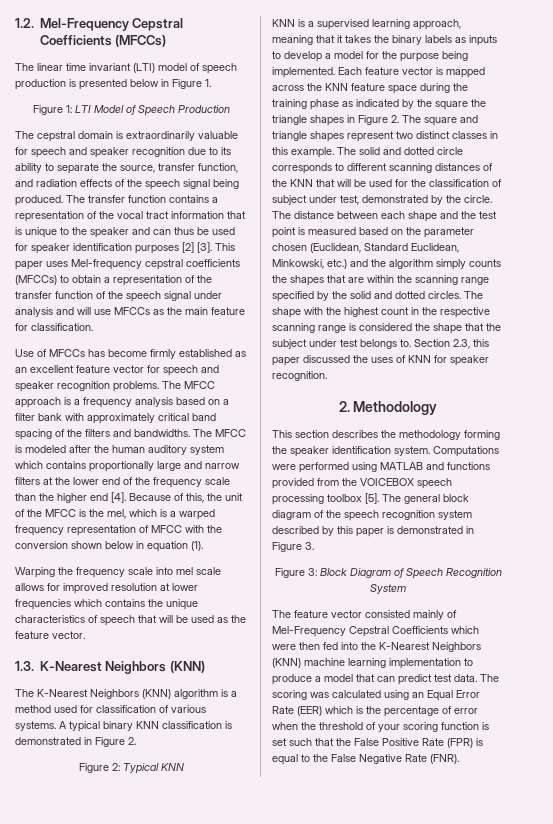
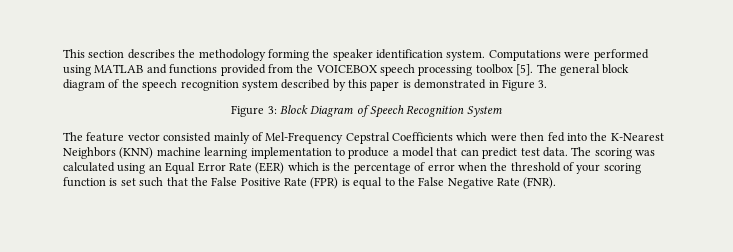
[15,18,184,31] [39,35,167,47] [15,63,237,74] [15,79,211,90] [32,105,230,116] [15,131,238,142] [15,147,231,158] [15,163,238,174] [15,179,239,190] [15,195,218,206] [15,211,246,222] [15,227,235,238] [15,242,235,254] [15,259,240,270] [15,275,212,286] [15,291,222,302] [15,307,245,317] [15,323,93,331] [15,349,246,359] [15,365,219,376] [15,381,215,392] [15,397,229,408] [15,413,216,424] [15,429,246,440] [15,445,224,455] [15,461,240,472] [15,477,230,488] [15,492,243,503] [15,509,215,520] [15,525,222,536] [15,541,203,552] [15,567,221,578] [15,583,198,594] [15,599,198,610] [15,615,246,626] [15,631,85,639] [15,661,205,674] [15,689,237,699] [15,705,206,713] [15,721,232,732] [15,737,136,747] [78,763,184,774] [272,19,461,30] [272,35,497,46] [272,51,468,62] [272,67,485,78] [272,83,468,94] [272,99,486,110] [272,115,478,126] [272,131,498,142] [272,147,463,158] [272,163,493,174] [272,179,502,187] [272,195,492,205] [272,211,497,222] [272,227,474,238] [272,243,459,253] [272,259,501,270] [272,275,489,286] [272,291,483,302] [272,307,490,318] [272,323,501,334] [272,339,489,349] [272,355,489,366] [272,371,327,381] [338,401,438,415] 1.2. Mel-Frequency Cepstral Coefficients (MFCCs) // The linear time invariant (LTI) model of speech production is presented below in Figure 1. // Figure 1: LTI Model of Speech Production // The cepstral domain is extraordinarily valuable for speech and speaker recognition due to its ability to separate the source, transfer function, and radiation effects of the speech signal being produced. The transfer function contains a representation of the vocal tract information that is unique to the speaker and can thus be used for speaker identification purposes [2] [3]. This paper uses Mel-frequency cepstral coefficients (MFCCs) to obtain a representation of the transfer function of the speech signal under analysis and will use MFCCs as the main feature for classification. // Use of MFCCs has become firmly established as an excellent feature vector for speech and speaker recognition problems. The MFCC approach is a frequency analysis based on a filter bank with approximately critical band spacing of the filters and bandwidths. The MFCC is modeled after the human auditory system which contains proportionally large and narrow filters at the lower end of the frequency scale than the higher end [4]. Because of this, the unit of the MFCC is the mel, which is a warped frequency representation of MFCC with the conversion shown below in equation (1). // Warping the frequency scale into mel scale allows for improved resolution at lower frequencies which contains the unique characteristics of speech that will be used as the feature vector. // 1.3. K-Nearest Neighbors (KNN) // The K-Nearest Neighbors (KNN) algorithm is a method used for classification of various systems. A typical binary KNN classification is demonstrated in Figure 2. // Figure 2: Typical KNN // KNN is a supervised learning approach, meaning that it takes the binary labels as inputs to develop a model for the purpose being implemented. Each feature vector is mapped across the KNN feature space during the training phase as indicated by the square the triangle shapes in Figure 2. The square and triangle shapes represent two distinct classes in this example. The solid and dotted circle corresponds to different scanning distances of the KNN that will be used for the classification of subject under test, demonstrated by the circle. The distance between each shape and the test point is measured based on the parameter chosen (Euclidean, Standard Euclidean, Minkowski, etc.) and the algorithm simply counts the shapes that are within the scanning range specified by the solid and dotted circles. The shape with the highest count in the respective scanning range is considered the shape that the subject under test belongs to. Section 2.3, this paper discussed the uses of KNN for speaker recognition. // 2. Methodology // -> (63, 53) none

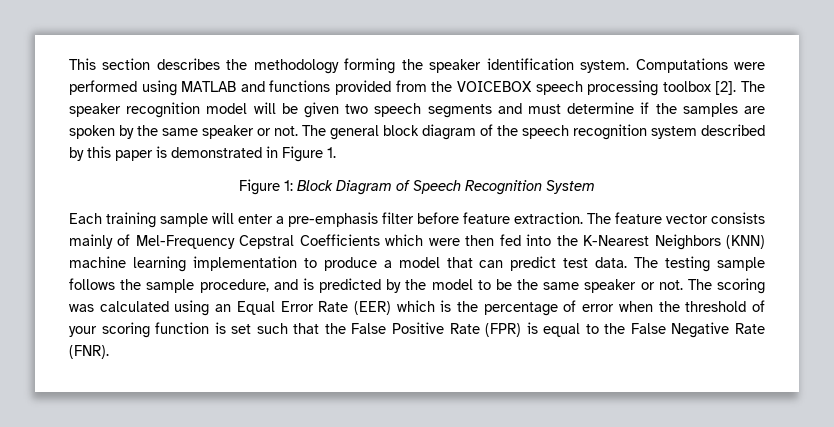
[516,64,534,76] [5]. -> [715,81,766,95] [69,102,765,118] [69,125,298,139] [2]. The speaker recognition model will be given two speech segments and must determine if the samples are spoken by the same speaker or not.
[538,80,548,88] [231,105,277,117] 3. // Figure 3: -> [327,147,336,158] [239,179,293,195] 1. // Figure 1:
(502, 111) none -> [69,212,583,228] Each training sample will enter a pre-emphasis filter before feature extraction.
[163,132,212,142] consisted -> [711,212,765,224] consists
(592, 151) none -> [665,256,766,272] [69,278,712,293] testing sample follows the sample procedure, and is predicted by the model to be the same speaker or not. The

